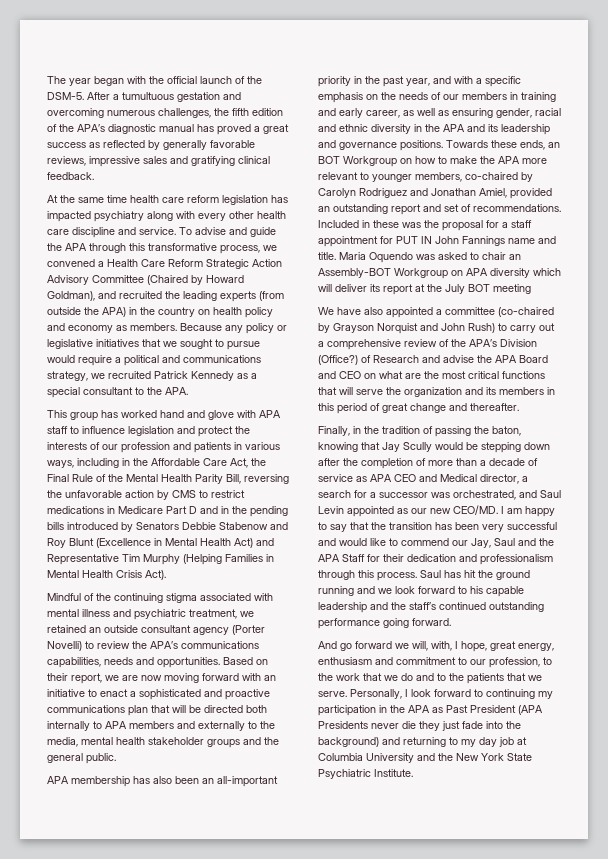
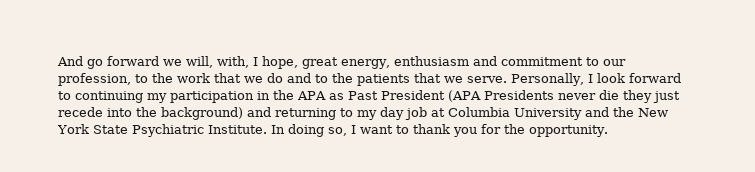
[47,76,262,86] [47,92,241,102] [47,108,283,118] [47,124,289,135] [47,140,255,150] [47,156,270,167] [47,172,94,180] [47,195,288,205] [47,211,286,222] [47,227,276,238] [47,243,277,254] [47,259,282,269] [47,275,244,285] [47,291,284,302] [47,307,273,318] [47,323,287,334] [47,339,260,350] [47,355,261,366] [47,371,257,381] [47,387,188,398] [47,410,281,421] [47,426,250,437] [47,442,280,453] [47,458,266,468] [47,474,289,484] [47,490,245,500] [47,506,288,517] [47,522,288,532] [47,538,274,548] [47,554,274,565] [47,570,166,580] [47,593,273,603] [47,609,254,620] [47,625,265,635] [47,641,259,651] [47,657,268,668] [47,673,276,684] [47,689,270,700] [47,705,267,716] [47,721,275,731] [47,737,279,748] [47,753,116,764] [47,776,278,787] [318,76,521,87] [318,92,556,103] [318,108,561,118] [318,124,550,135] [318,140,560,151] [318,156,547,167] [318,172,533,182] [318,188,552,199] [318,204,561,215] [318,220,532,231] [318,236,556,247] [318,252,521,263] [318,268,561,279] [318,284,531,295] [318,307,554,318] [318,323,555,334] [318,339,537,350] [318,355,548,365] [318,371,545,379] [318,387,555,397] [318,403,519,414] [318,426,521,437] [318,442,550,453] [318,458,538,469] [318,474,528,484] [318,490,561,500] [318,505,555,517] [318,522,557,532] [318,538,554,548] [318,554,553,565] [318,570,530,581] [318,586,524,597] [318,602,544,613] [318,618,451,629] The year began with the official launch of the DSM-5. After a tumultuous gestation and overcoming numerous challenges, the fifth edition of the APA’s diagnostic manual has proved a great success as reflected by generally favorable reviews, impressive sales and gratifying clinical feedback. // At the same time health care reform legislation has impacted psychiatry along with every other health care discipline and service. To advise and guide the APA through this transformative process, we convened a Health Care Reform Strategic Action Advisory Committee (Chaired by Howard Goldman), and recruited the leading experts (from outside the APA) in the country on health policy and economy as members. Because any policy or legislative initiatives that we sought to pursue would require a political and communications strategy, we recruited Patrick Kennedy as a special consultant to the APA. // This group has worked hand and glove with APA staff to influence legislation and protect the interests of our profession and patients in various ways, including in the Affordable Care Act, the Final Rule of the Mental Health Parity Bill, reversing the unfavorable action by CMS to restrict medications in Medicare Part D and in the pending bills introduced by Senators Debbie Stabenow and Roy Blunt (Excellence in Mental Health Act) and Representative Tim Murphy (Helping Families in Mental Health Crisis Act). // Mindful of the continuing stigma associated with mental illness and psychiatric treatment, we retained an outside consultant agency (Porter Novelli) to review the APA’s communications capabilities, needs and opportunities. Based on their report, we are now moving forward with an initiative to enact a sophisticated and proactive communications plan that will be directed both internally to APA members and externally to the media, mental health stakeholder groups and the general public. // APA membership has also been an all-important priority in the past year, and with a specific emphasis on the needs of our members in training and early career, as well as ensuring gender, racial and ethnic diversity in the APA and its leadership and governance positions. Towards these ends, an BOT Workgroup on how to make the APA more relevant to younger members, co-chaired by Carolyn Rodriguez and Jonathan Amiel, provided an outstanding report and set of recommendations. Included in these was the proposal for a staff appointment for PUT IN John Fannings name and title. Maria Oquendo was asked to chair an Assembly-BOT Workgroup on APA diversity which will deliver its report at the July BOT meeting // We have also appointed a committee (co-chaired by Grayson Norquist and John Rush) to carry out a comprehensive review of the APA’s Division (Office?) of Research and advise the APA Board and CEO on what are the most critical functions that will serve the organization and its members in this period of great change and thereafter. // Finally, in the tradition of passing the baton, knowing that Jay Scully would be stepping down after the completion of more than a decade of service as APA CEO and Medical director, a search for a successor was orchestrated, and Saul Levin appointed as our new CEO/MD. I am happy to say that the transition has been very successful and would like to commend our Jay, Saul and the APA Staff for their dedication and professionalism through this process. Saul has hit the ground running and we look forward to his capable leadership and the staff’s continued outstanding performance going forward. // -> (57, 61) none
[462,721,483,729] fade -> [58,107,103,117] recede
(413, 773) none -> [270,124,608,137] In doing so, I want to thank you for the opportunity.

